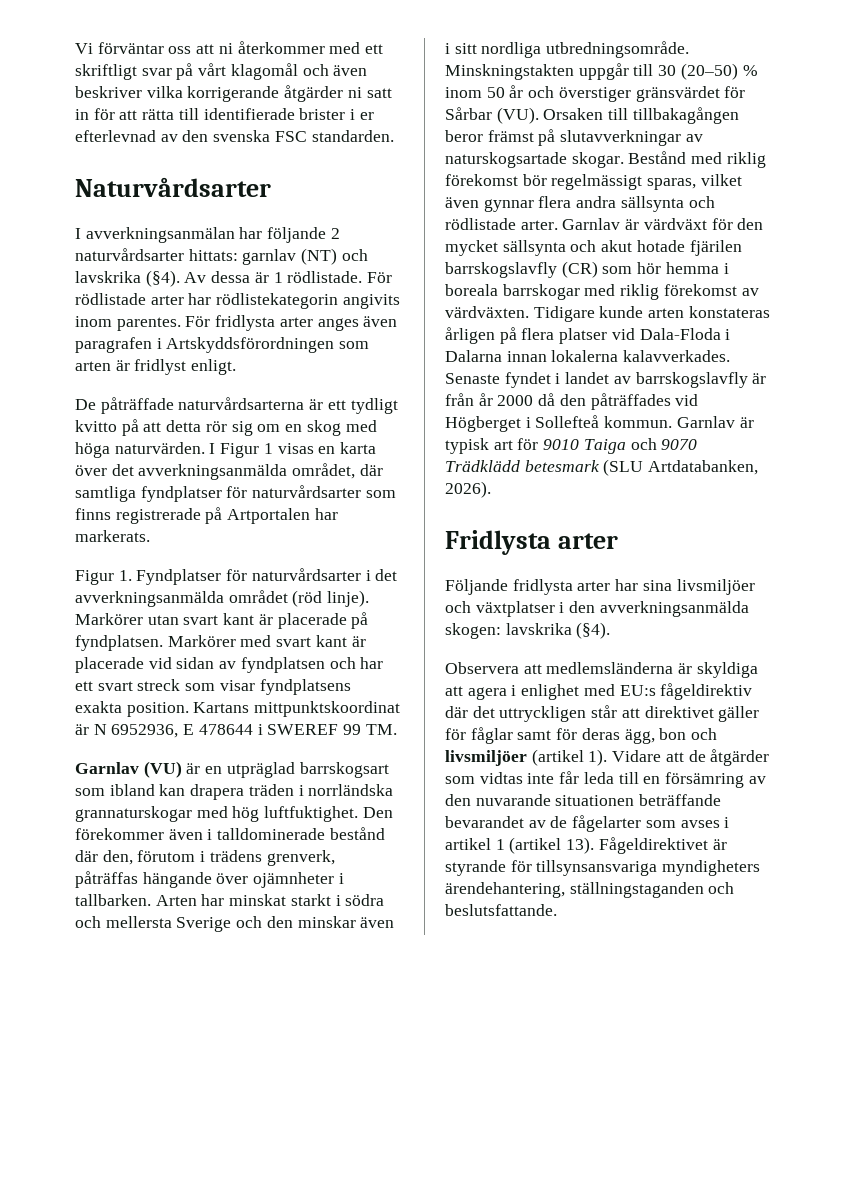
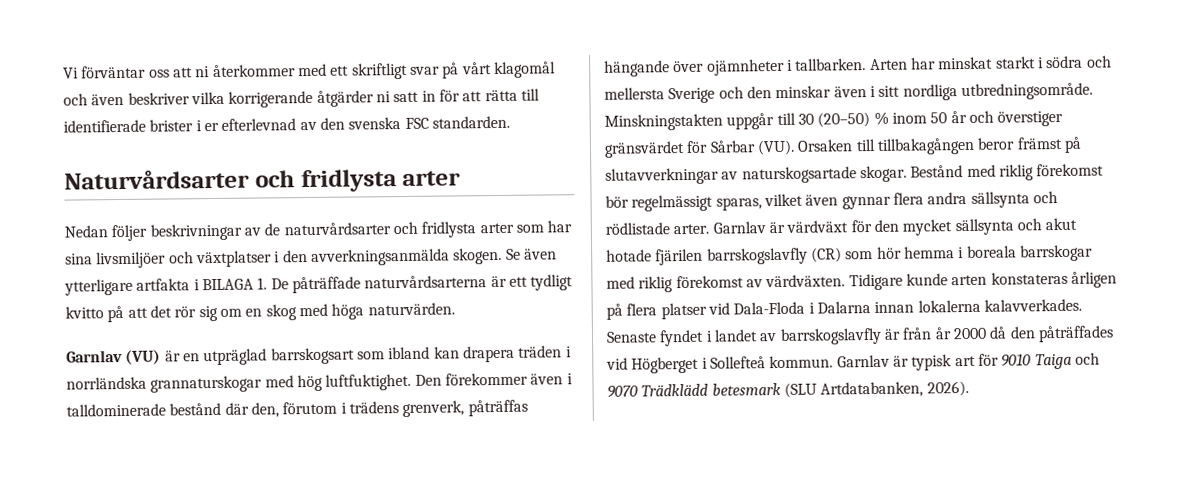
[75,227,340,243] [75,248,368,265] [75,270,393,287] [75,293,400,309] [75,315,398,331] [75,337,370,353] [75,359,237,375] // I avverkningsanmälan har följande 2 naturvårdsarter hittats: garnlav (NT) och lavskrika (§4). Av dessa är 1 rödlistade. För rödlistade arter har rödlistekategorin angivits inom parentes. För fridlysta arter anges även paragrafen i Artskyddsförordningen som arten är fridlyst enligt. // -> [254,169,462,193] [64,220,573,242] [65,247,557,269] [64,277,268,296] och fridlysta arter // Nedan följer beskrivningar av de naturvårdsarter och fridlysta arter som har sina livsmiljöer och växtplatser i den avverkningsanmälda skogen. Se även ytterligare artfakta i BILAGA 1.
[166,420,202,432] detta -> [149,305,172,318] det
[209,442,377,458] [75,463,383,480] [75,485,396,502] [75,507,338,524] [75,530,150,542] [75,568,398,585] [75,590,370,607] [75,612,369,629] [75,635,366,651] [75,657,384,673] [75,679,351,695] [75,701,401,717] [75,724,397,738] I Figur 1 visas en karta över det avverkningsanmälda området, där samtliga fyndplatser för naturvårdsarter som finns registrerade på Artportalen har markerats. // Figur 1. Fyndplatser för naturvårdsarter i det avverkningsanmälda området (röd linje). Markörer utan svart kant är placerade på fyndplatsen. Markörer med svart kant är placerade vid sidan av fyndplatsen och har ett svart streck som visar fyndplatsens exakta position. Kartans mittpunktskoordinat är N 6952936, E 478644 i SWEREF 99 TM. -> (455, 309) none
[445,530,619,555] [445,579,755,595] [445,601,749,617] [445,622,611,639] [445,662,758,678] [445,683,753,700] [445,705,760,722] [445,727,718,744] [445,749,770,766] [445,771,766,788] [445,794,722,806] [445,815,730,832] [445,837,727,854] [445,860,761,876] [445,882,735,898] [445,904,557,916] // Fridlysta arter // Följande fridlysta arter har sina livsmiljöer och växtplatser i den avverkningsanmälda skogen: lavskrika (§4). // Observera att medlemsländerna är skyldiga att agera i enlighet med EU:s fågeldirektiv där det uttryckligen står att direktivet gäller för fåglar samt för deras ägg, bon och livsmiljöer (artikel 1). Vidare att de åtgärder som vidtas inte får leda till en försämring av den nuvarande situationen beträffande bevarandet av de fågelarter som avses i artikel 1 (artikel 13). Fågeldirektivet är styrande för tillsynsansvariga myndigheters ärendehantering, ställningstaganden och beslutsfattande. -> (969, 388) none

